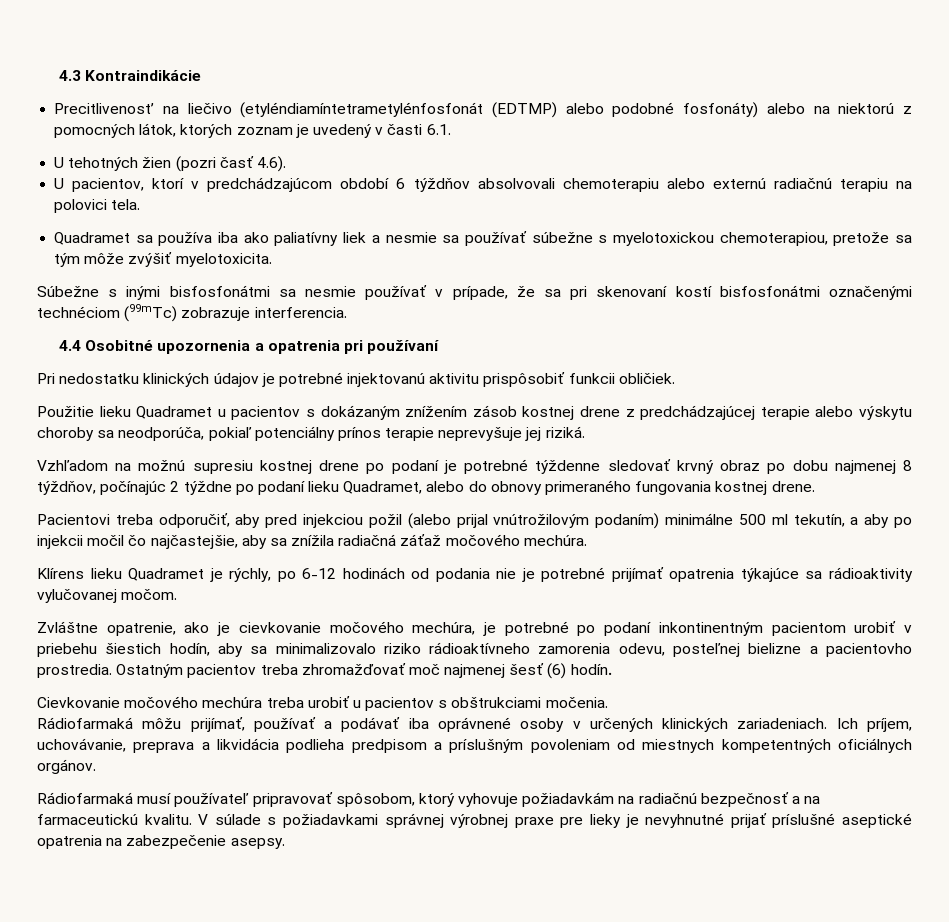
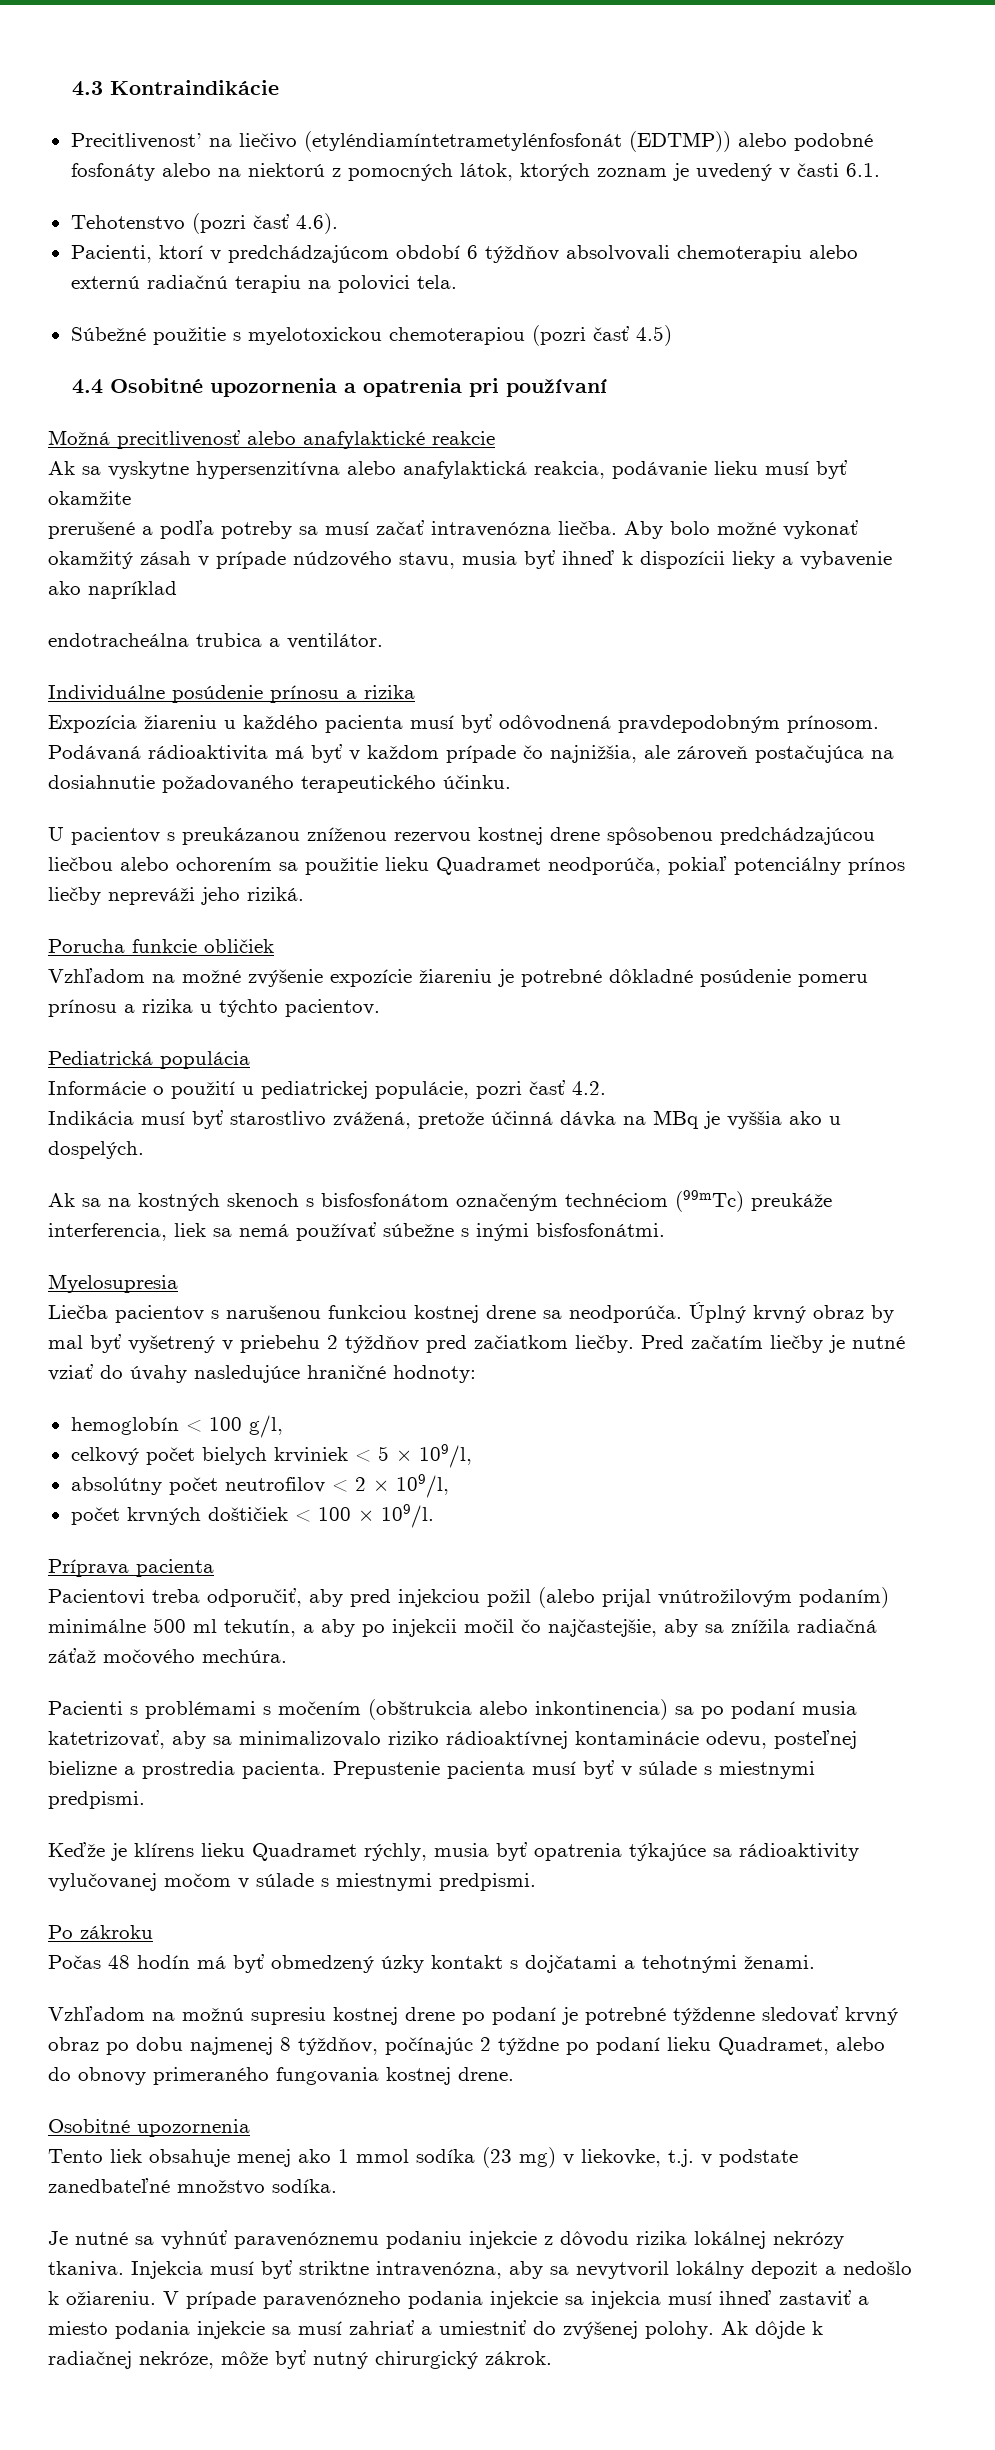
[491,102,557,118] (EDTMP) -> [628,131,731,152] (EDTMP))
[683,102,759,118] fosfonáty) -> [70,163,155,181] fosfonáty
[54,157,172,171] U tehotných žien -> [70,215,185,231] Tehotenstvo
[54,178,145,192] U pacientov, -> [70,245,152,263] Pacienti,
[54,231,913,246] [54,252,272,267] [37,285,913,300] [37,304,347,322] Quadramet sa používa iba ako paliatívny liek a nesmie sa používať súbežne s myelotoxickou chemoterapiou, pretože sa tým môže zvýšiť myelotoxicita. // Súbežne s inými bisfosfonátmi sa nesmie používať v prípade, že sa pri skenovaní kostí bisfosfonátmi označenými technéciom (99mTc) zobrazuje interferencia. -> [70,325,672,346] Súbežné použitie s myelotoxickou chemoterapiou (pozri časť 4.5)
[37,372,675,387] [37,405,913,420] [37,426,585,441] Pri nedostatku klinických údajov je potrebné injektovanú aktivitu prispôsobiť funkcii obličiek. // Použitie lieku Quadramet u pacientov s dokázaným znížením zásob kostnej drene z predchádzajúcej terapie alebo výskytu choroby sa neodporúča, pokiaľ potenciálny prínos terapie neprevyšuje jej riziká. -> [48,430,495,449] [48,460,848,479] [48,491,131,505] [48,520,859,539] [48,550,892,569] [48,581,177,599] [48,633,383,649] [48,685,415,703] [48,714,879,733] [48,744,894,763] [48,775,511,793] [48,827,875,845] [48,856,905,875] [48,887,304,905] [48,939,274,953] [48,968,868,987] [48,999,380,1017] [48,1051,250,1069] [48,1080,606,1099] [48,1110,841,1129] [48,1141,144,1159] [48,1190,832,1212] [48,1222,665,1241] [48,1274,178,1293] [48,1302,894,1323] [48,1334,905,1353] [48,1364,476,1383] [70,1415,283,1438] [70,1444,472,1468] [70,1474,449,1498] [70,1504,434,1528] [48,1559,214,1577] [48,1587,889,1608] [48,1618,877,1637] [48,1648,287,1665] [48,1699,857,1720] [48,1730,857,1749] [48,1760,815,1779] [48,1791,145,1809] [48,1842,859,1861] [48,1873,536,1891] [48,1925,153,1939] [48,1954,815,1973] Možná precitlivenosť alebo anafylaktické reakcie // Ak sa vyskytne hypersenzitívna alebo anafylaktická reakcia, podávanie lieku musí byť okamžite // prerušené a podľa potreby sa musí začať intravenózna liečba. Aby bolo možné vykonať okamžitý zásah v prípade núdzového stavu, musia byť ihneď k dispozícii lieky a vybavenie ako napríklad // endotracheálna trubica a ventilátor. // Individuálne posúdenie prínosu a rizika // Expozícia žiareniu u každého pacienta musí byť odôvodnená pravdepodobným prínosom. Podávaná rádioaktivita má byť v každom prípade čo najnižšia, ale zároveň postačujúca na dosiahnutie požadovaného terapeutického účinku. // U pacientov s preukázanou zníženou rezervou kostnej drene spôsobenou predchádzajúcou liečbou alebo ochorením sa použitie lieku Quadramet neodporúča, pokiaľ potenciálny prínos liečby nepreváži jeho riziká. // Porucha funkcie obličiek // Vzhľadom na možné zvýšenie expozície žiareniu je potrebné dôkladné posúdenie pomeru prínosu a rizika u týchto pacientov. // Pediatrická populácia // Informácie o použití u pediatrickej populácie, pozri časť 4.2. // Indikácia musí byť starostlivo zvážená, pretože účinná dávka na MBq je vyššia ako u dospelých. // Ak sa na kostných skenoch s bisfosfonátom označeným technéciom (99mTc) preukáže interferencia, liek sa nemá používať súbežne s inými bisfosfonátmi. // Myelosupresia // Liečba pacientov s narušenou funkciou kostnej drene sa neodporúča. Úplný krvný obraz by mal byť vyšetrený v priebehu 2 týždňov pred začiatkom liečby. Pred začatím liečby je nutné vziať do úvahy nasledujúce hraničné hodnoty: // hemoglobín < 100 g/l, // celkový počet bielych krviniek < 5 × 109/l, // absolútny počet neutrofilov < 2 × 109/l, // počet krvných doštičiek < 100 × 109/l. // Príprava pacienta // Pacientovi treba odporučiť, aby pred injekciou požil (alebo prijal vnútrožilovým podaním) minimálne 500 ml tekutín, a aby po injekcii močil čo najčastejšie, aby sa znížila radiačná záťaž močového mechúra. // Pacienti s problémami s močením (obštrukcia alebo inkontinencia) sa po podaní musia katetrizovať, aby sa minimalizovalo riziko rádioaktívnej kontaminácie odevu, posteľnej bielizne a prostredia pacienta. Prepustenie pacienta musí byť v súlade s miestnymi predpismi. // Keďže je klírens lieku Quadramet rýchly, musia byť opatrenia týkajúce sa rádioaktivity vylučovanej močom v súlade s miestnymi predpismi. // Po zákroku // Počas 48 hodín má byť obmedzený úzky kontakt s dojčatami a tehotnými ženami.
[37,513,913,529] [37,534,587,549] [37,567,913,582] [37,589,178,603] [37,621,912,636] [37,642,912,657] [37,663,612,679] [37,696,608,711] [37,717,913,732] [37,738,913,753] [37,759,96,774] [37,792,821,807] [37,813,913,828] [37,835,285,849] Pacientovi treba odporučiť, aby pred injekciou požil (alebo prijal vnútrožilovým podaním) minimálne 500 ml tekutín, a aby po injekcii močil čo najčastejšie, aby sa znížila radiačná záťaž močového mechúra. // Klírens lieku Quadramet je rýchly, po 6-12 hodinách od podania nie je potrebné prijímať opatrenia týkajúce sa rádioaktivity vylučovanej močom. // Zvláštne opatrenie, ako je cievkovanie močového mechúra, je potrebné po podaní inkontinentným pacientom urobiť v priebehu šiestich hodín, aby sa minimalizovalo riziko rádioaktívneho zamorenia odevu, posteľnej bielizne a pacientovho prostredia. Ostatným pacientov treba zhromažďovať moč najmenej šesť (6) hodín. // Cievkovanie močového mechúra treba urobiť u pacientov s obštrukciami močenia. // Rádiofarmaká môžu prijímať, používať a podávať iba oprávnené osoby v určených klinických zariadeniach. Ich príjem, uchovávanie, preprava a likvidácia podlieha predpisom a príslušným povoleniam od miestnych kompetentných oficiálnych orgánov. // Rádiofarmaká musí používateľ pripravovať spôsobom, ktorý vyhovuje požiadavkám na radiačnú bezpečnosť a na farmaceutickú kvalitu. V súlade s požiadavkami správnej výrobnej praxe pre lieky je nevyhnutné prijať príslušné aseptické opatrenia na zabezpečenie asepsy. -> [48,2119,250,2137] [48,2147,798,2168] [48,2178,337,2195] [48,2230,844,2249] [48,2260,912,2279] [48,2290,869,2309] [48,2320,823,2339] [48,2350,552,2369] Osobitné upozornenia // Tento liek obsahuje menej ako 1 mmol sodíka (23 mg) v liekovke, t.j. v podstate zanedbateľné množstvo sodíka. // Je nutné sa vyhnúť paravenóznemu podaniu injekcie z dôvodu rizika lokálnej nekrózy tkaniva. Injekcia musí byť striktne intravenózna, aby sa nevytvoril lokálny depozit a nedošlo k ožiareniu. V prípade paravenózneho podania injekcie sa injekcia musí ihneď zastaviť a miesto podania injekcie sa musí zahriať a umiestniť do zvýšenej polohy. Ak dôjde k radiačnej nekróze, môže byť nutný chirurgický zákrok.

